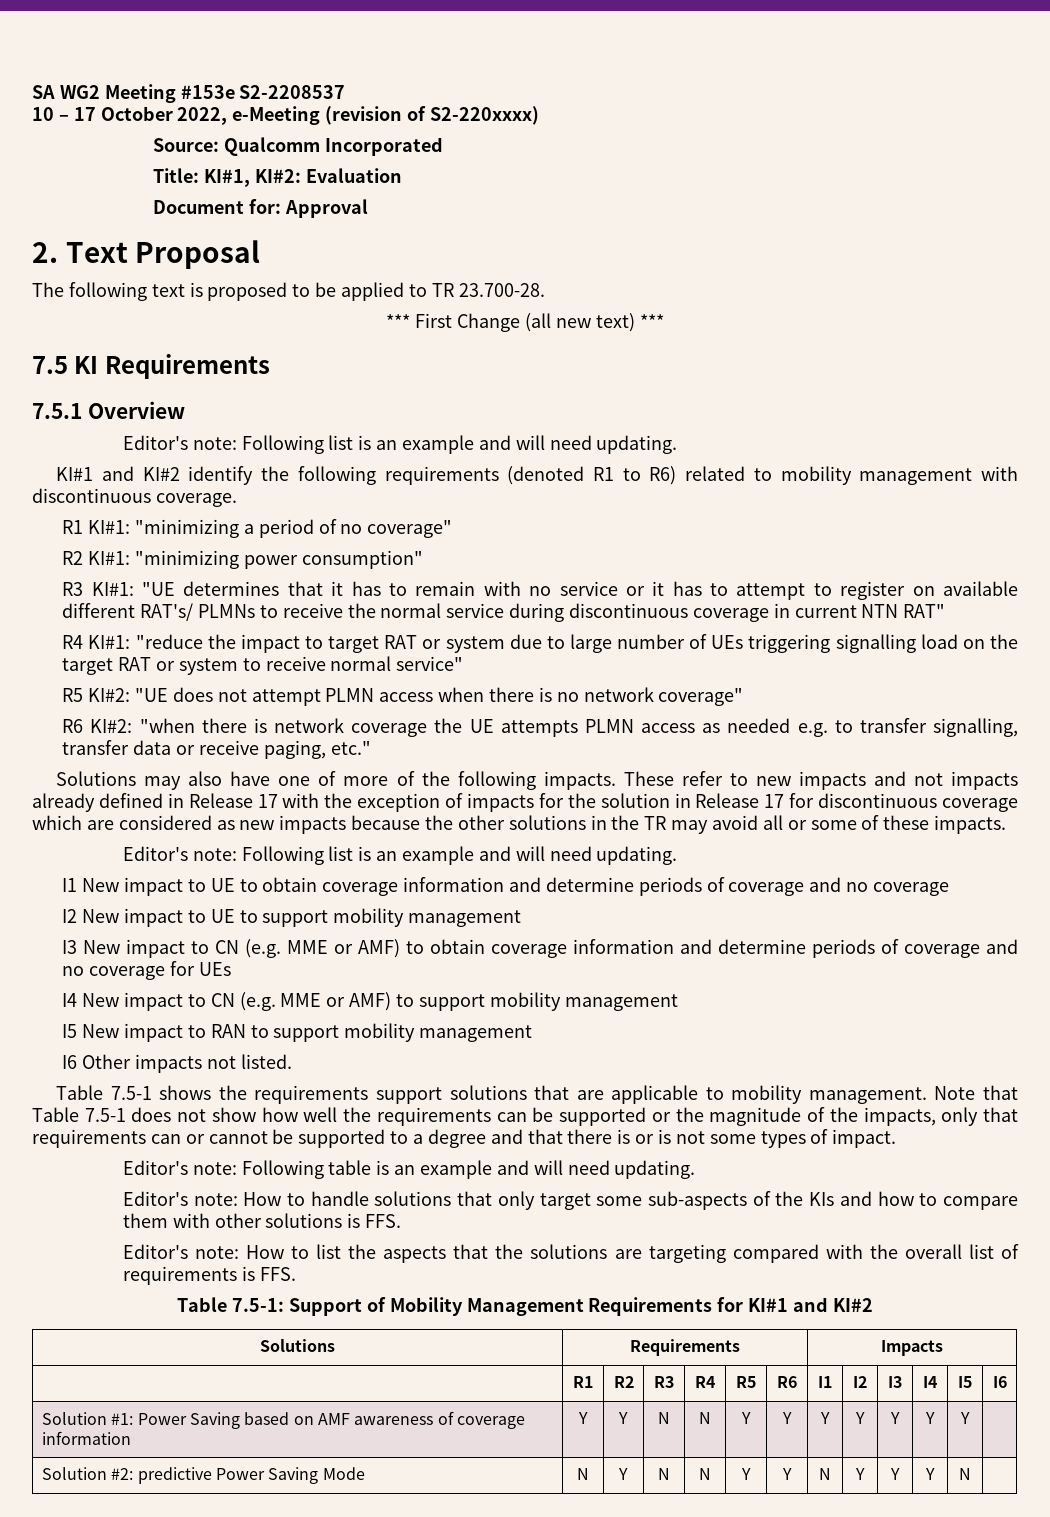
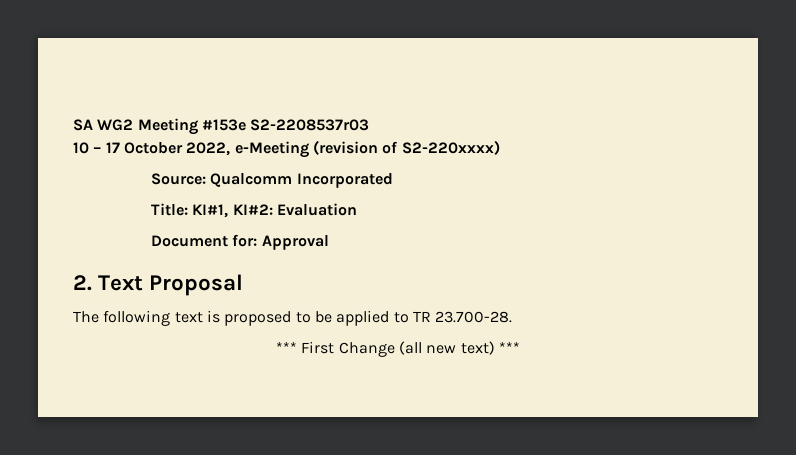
[239,85,346,99] S2-2208537 -> [250,119,370,131] S2-2208537r03
[32,354,270,379] [32,401,185,419] [122,435,678,454] [56,466,1019,485] [32,488,237,507] [62,519,453,538] [62,550,423,569] [62,581,1018,600] [62,603,946,622] [62,634,1018,653] [62,656,464,675] [62,687,744,706] [62,718,1018,737] [62,740,371,759] [56,771,1019,790] [32,793,1019,812] [32,815,1007,834] [122,846,678,865] [62,877,950,896] [62,908,522,927] [62,939,1019,958] [62,961,231,980] [62,992,678,1011] [62,1023,533,1042] [62,1054,292,1073] [56,1085,1019,1104] [32,1107,1018,1126] [32,1129,897,1148] [122,1160,696,1179] [122,1191,1018,1210] [122,1213,402,1228] [122,1244,1019,1263] [122,1266,296,1285] [177,1297,873,1316] [260,1339,335,1352] [630,1339,740,1356] [881,1340,943,1356] [573,1376,593,1388] [613,1376,634,1388] [654,1376,674,1388] [695,1376,715,1388] [736,1376,756,1388] [777,1376,797,1388] [818,1376,832,1388] [853,1376,867,1388] [888,1376,902,1388] [923,1376,937,1388] [958,1376,972,1388] [992,1376,1007,1388] [41,1411,525,1429] [41,1431,131,1445] [577,1412,588,1424] [618,1412,628,1424] [658,1412,670,1424] [699,1412,711,1424] [740,1412,751,1424] [781,1412,792,1424] [819,1412,830,1424] [854,1412,865,1424] [889,1412,900,1424] [924,1412,935,1424] [959,1412,970,1424] [41,1467,365,1484] [577,1468,589,1480] [618,1468,628,1480] [658,1468,670,1480] [699,1468,711,1480] [740,1468,751,1480] [781,1468,792,1480] [819,1468,831,1480] [854,1468,865,1480] [889,1468,900,1480] [924,1468,935,1480] [959,1468,971,1480] // 7.5 KI Requirements // 7.5.1 Overview // Editor's note: Following list is an example and will need updating. // KI#1 and KI#2 identify the following requirements (denoted R1 to R6) related to mobility management with discontinuous coverage. // R1 KI#1: "minimizing a period of no coverage" // R2 KI#1: "minimizing power consumption" // R3 KI#1: "UE determines that it has to remain with no service or it has to attempt to register on available different RAT's/ PLMNs to receive the normal service during discontinuous coverage in current NTN RAT" // R4 KI#1: "reduce the impact to target RAT or system due to large number of UEs triggering signalling load on the target RAT or system to receive normal service" // R5 KI#2: "UE does not attempt PLMN access when there is no network coverage" // R6 KI#2: "when there is network coverage the UE attempts PLMN access as needed e.g. to transfer signalling, transfer data or receive paging, etc." // Solutions may also have one of more of the following impacts. These refer to new impacts and not impacts already defined in Release 17 with the exception of impacts for the solution in Release 17 for discontinuous coverage which are considered as new impacts because the other solutions in the TR may avoid all or some of these impacts. // Editor's note: Following list is an example and will need updating. // I1 New impact to UE to obtain coverage information and determine periods of coverage and no coverage // I2 New impact to UE to support mobility management // I3 New impact to CN (e.g. MME or AMF) to obtain coverage information and determine periods of coverage and no coverage for UEs // I4 New impact to CN (e.g. MME or AMF) to support mobility management // I5 New impact to RAN to support mobility management // I6 Other impacts not listed. // Table 7.5-1 shows the requirements support solutions that are applicable to mobility management. Note that Table 7.5-1 does not show how well the requirements can be supported or the magnitude of the impacts, only that requirements can or cannot be supported to a degree and that there is or is not some types of impact. // Editor's note: Following table is an example and will need updating. // Editor's note: How to handle solutions that only target some sub-aspects of the KIs and how to compare them with other solutions is FFS. // Editor's note: How to list the aspects that the solutions are targeting compared with the overall list of requirements is FFS. // Table 7.5-1: Support of Mobility Management Requirements for KI#1 and KI#2 // Solutions | Requirements | Impacts // | R1 | R2 | R3 | R4 | R5 | R6 | I1 | I2 | I3 | I4 | I5 | I6 // Solution #1: Power Saving based on AMF awareness of coverage information | Y | Y | N | N | Y | Y | Y | Y | Y | Y | Y | // Solution #2: predictive Power Saving Mode | N | Y | N | N | Y | Y | N | Y | Y | Y | N | -> (520, 347) none

